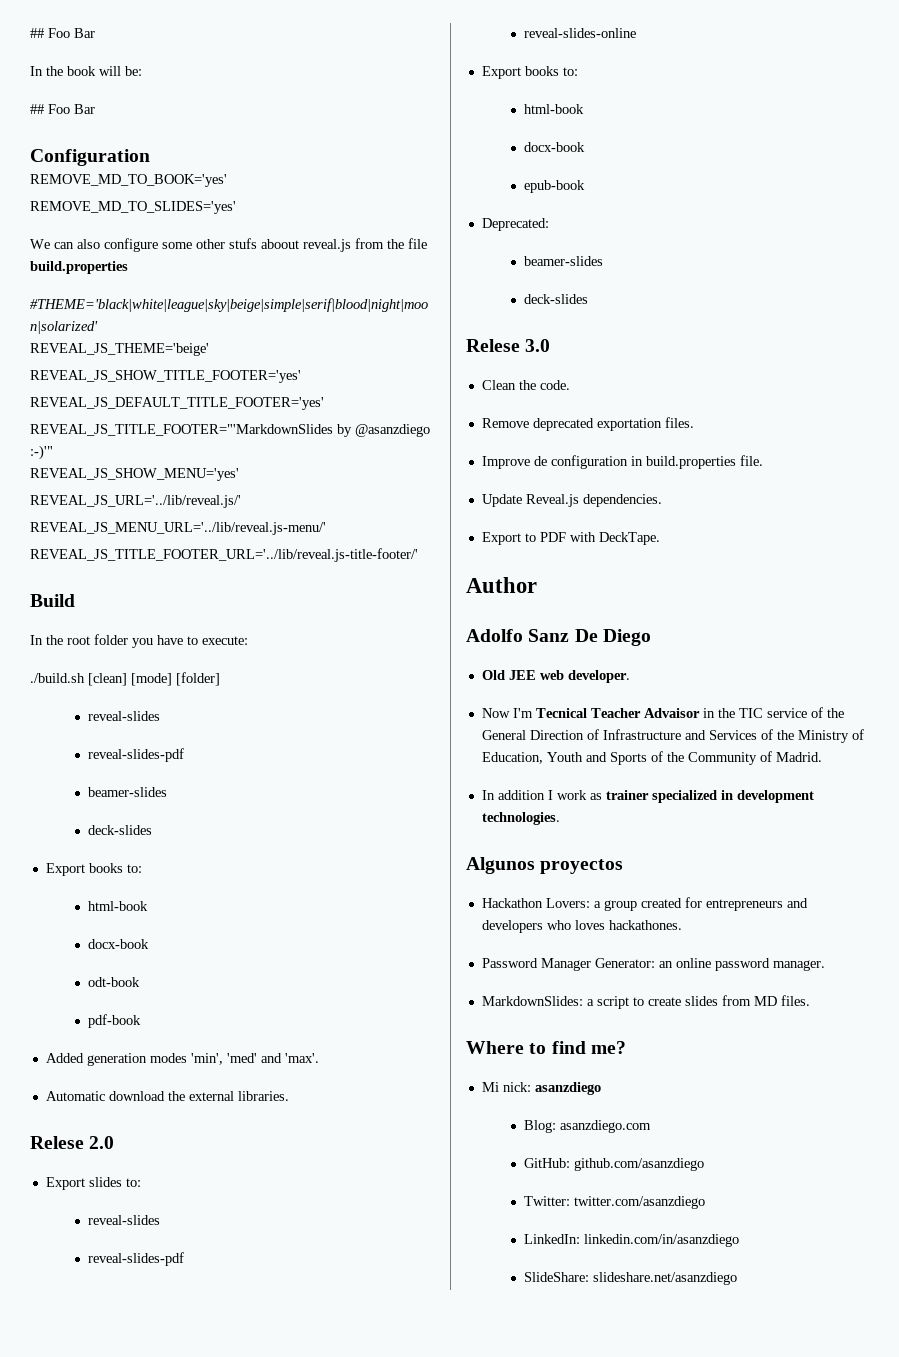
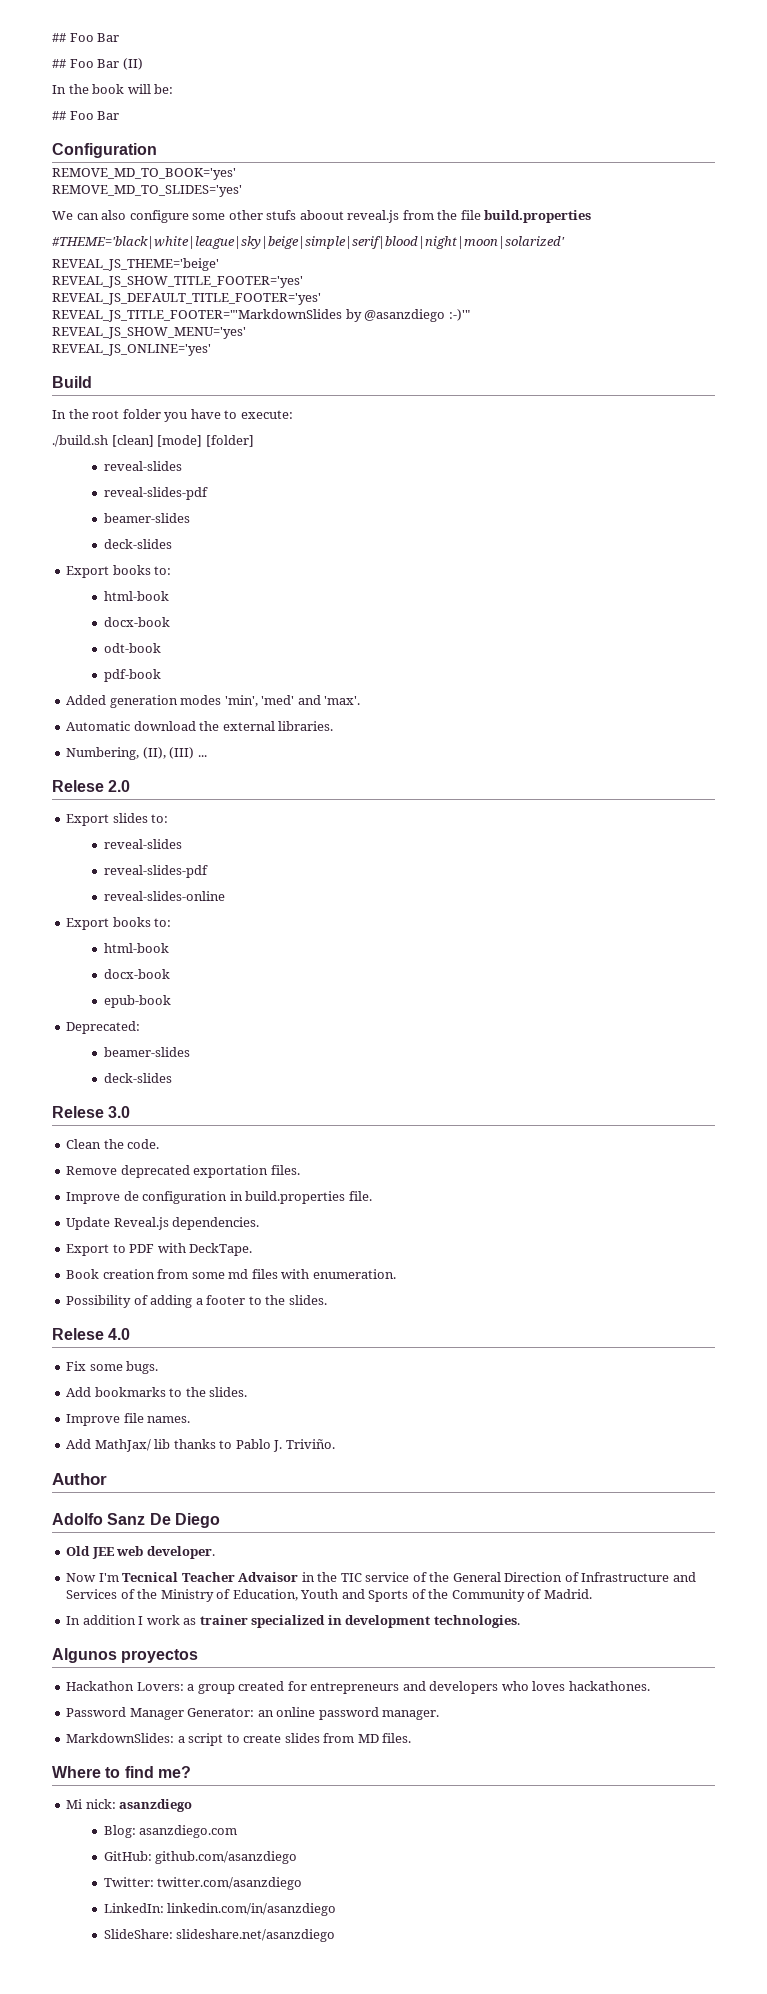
[30,28,95,38] ## Foo Bar -> [52,33,120,42] [52,58,143,70] ## Foo Bar // ## Foo Bar (II)
[30,495,241,508] [30,522,326,535] [30,548,418,562] REVEAL_JS_URL='../lib/reveal.js/' // REVEAL_JS_MENU_URL='../lib/reveal.js-menu/' // REVEAL_JS_TITLE_FOOTER_URL='../lib/reveal.js-title-footer/' -> [52,344,211,356] REVEAL_JS_ONLINE='yes'
(289, 1096) none -> [66,747,207,760] // Numbering, (II), (III) ...
(660, 538) none -> [66,1269,396,1279] [66,1295,327,1308] [52,1328,131,1340] [66,1361,159,1374] [66,1387,248,1397] [66,1413,191,1426] [66,1439,335,1452] // Book creation from some md files with enumeration. // Possibility of adding a footer to the slides. // Relese 4.0 // Fix some bugs. // Add bookmarks to the slides. // Improve file names. // Add MathJax/ lib thanks to Pablo J. Triviño.

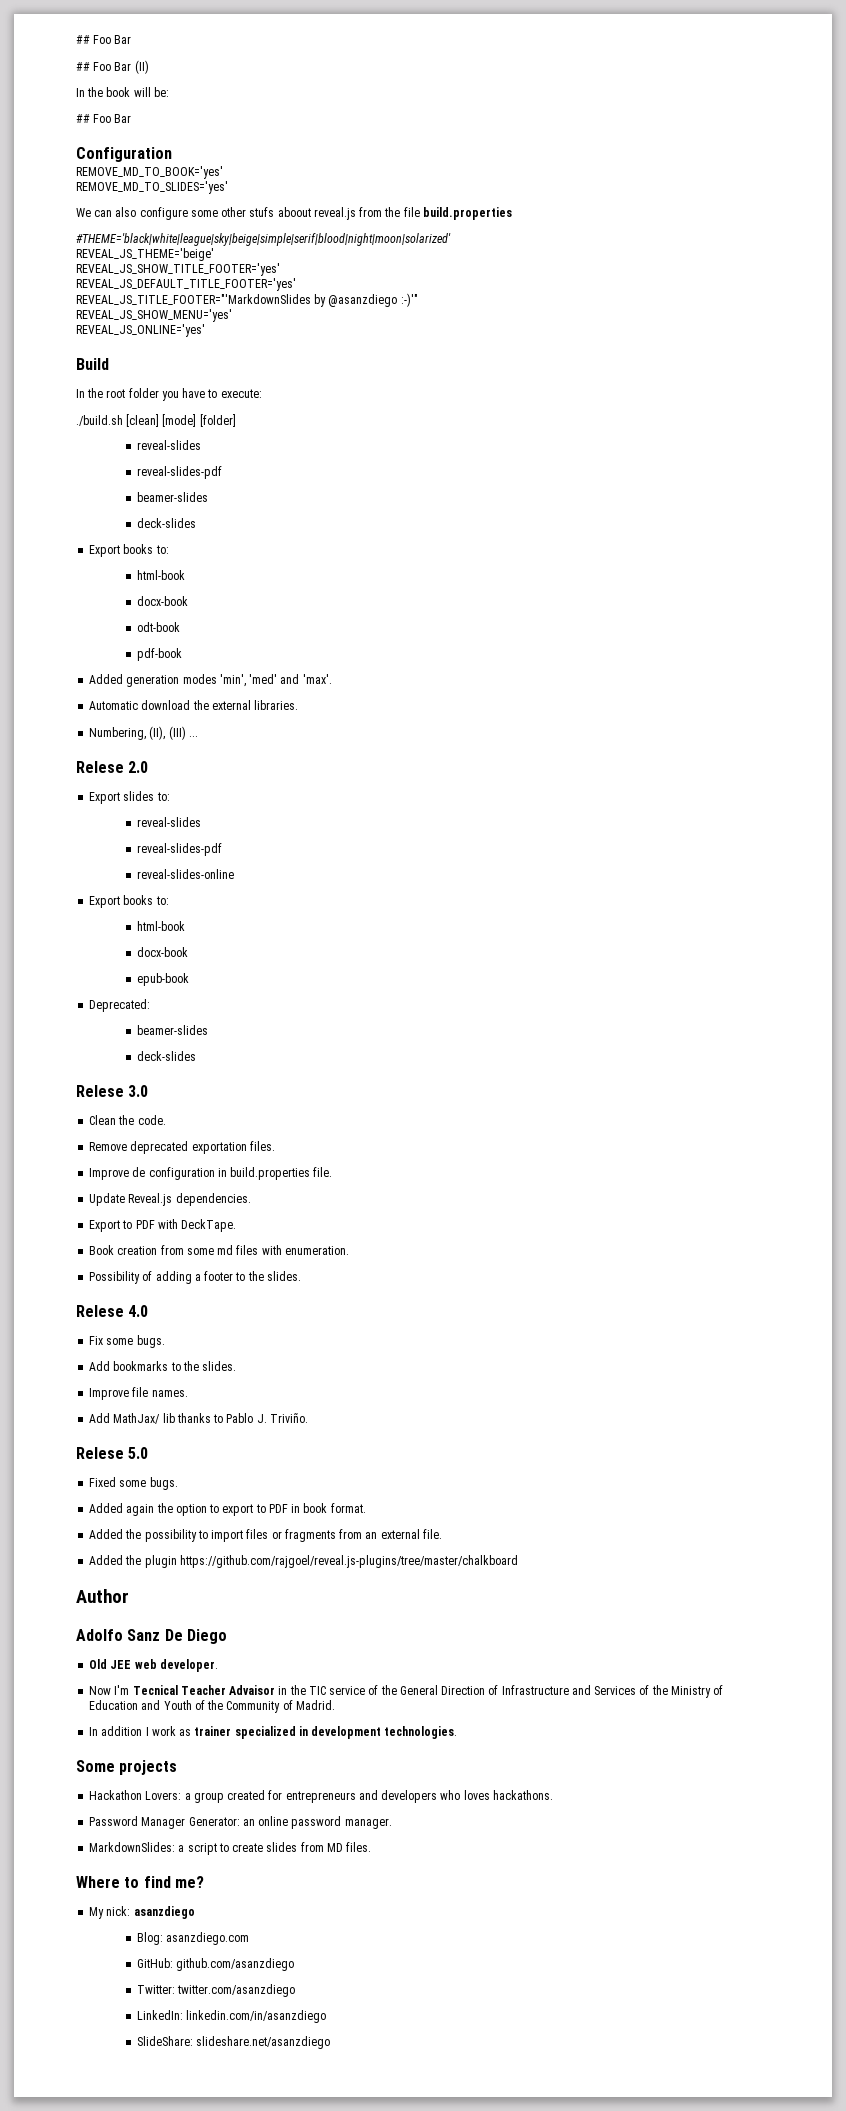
(335, 1444) none -> [76,1447,149,1459] [89,1477,178,1490] [89,1503,366,1516] [89,1529,442,1542] [89,1555,518,1568] // Relese 5.0 // Fixed some bugs. // Added again the option to export to PDF in book format. // Added the possibility to import files or fragments from an external file. // Added the plugin https://github.com/rajgoel/reveal.js-plugins/tree/master/chalkboard
[232,1589,409,1602] Education, Youth and Sports -> [89,1700,192,1710] Education and Youth
[52,1648,199,1663] Algunos proyectos -> [76,1760,178,1775] Some projects
[568,1681,650,1691] hackathones. -> [492,1790,553,1800] hackathons.
[66,1799,83,1809] Mi -> [89,1907,105,1919] My

